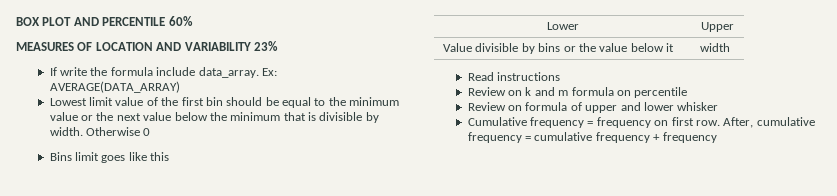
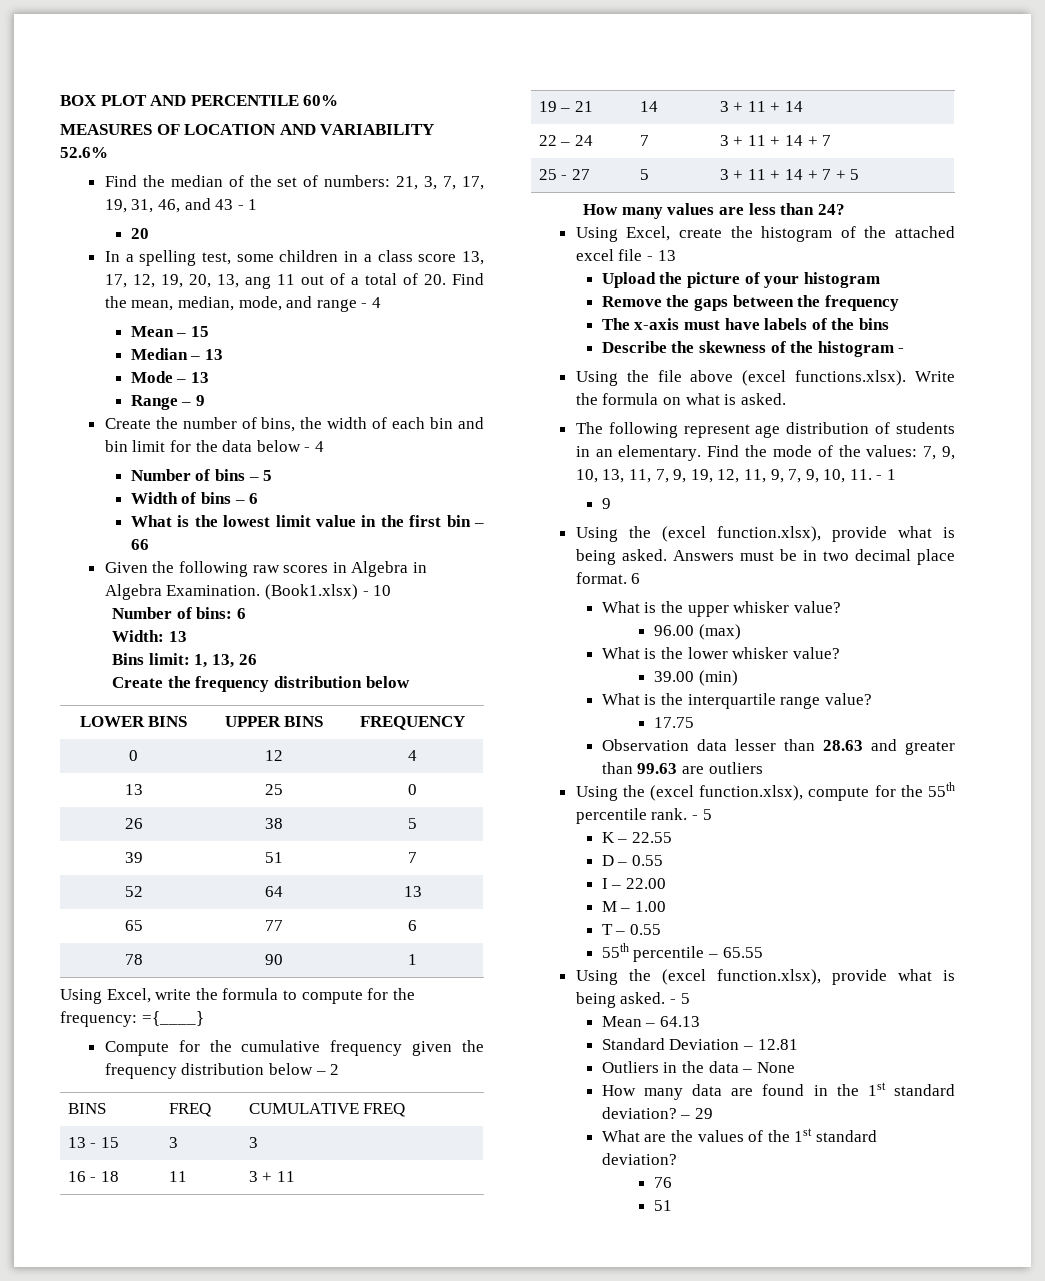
[253,41,278,51] [49,67,277,78] [49,81,180,93] [49,97,400,108] [49,112,379,123] [49,127,151,136] [49,152,170,163] [547,22,579,30] [701,22,734,32] [443,43,675,54] [700,43,731,52] [467,72,561,81] [467,87,688,98] [467,102,719,113] [467,117,815,128] [467,132,717,143] 23% // If write the formula include data_array. Ex: AVERAGE(DATA_ARRAY) // Lowest limit value of the first bin should be equal to the minimum value or the next value below the minimum that is divisible by width. Otherwise 0 // Bins limit goes like this // Lower | Upper // Value divisible by bins or the value below it | width // Read instructions // Review on k and m formula on percentile // Review on formula of upper and lower whisker // Cumulative frequency = frequency on first row. After, cumulative frequency = cumulative frequency + frequency -> [60,147,108,158] [104,175,484,190] [104,198,258,213] [130,228,149,239] [104,250,485,266] [104,273,485,289] [104,296,381,312] [130,326,210,337] [130,348,224,360] [130,371,210,383] [130,395,206,410] [104,417,484,432] [104,440,324,452] [130,469,273,481] [130,492,259,504] [130,515,484,527] [130,539,149,550] [104,561,427,577] [104,584,392,600] [112,607,246,619] [112,630,187,642] [112,653,257,668] [112,676,410,692] [79,716,188,727] [224,716,324,727] [360,716,465,730] [129,750,138,761] [265,750,283,761] [408,750,417,761] [124,784,143,795] [265,784,283,795] [408,784,417,795] [124,818,143,829] [265,818,283,829] [408,818,417,829] [124,852,143,863] [265,852,283,863] [408,852,417,863] [124,886,143,897] [265,886,283,897] [403,886,422,897] [124,920,143,931] [265,920,283,931] [408,920,417,931] [124,954,143,965] [265,954,283,965] [408,954,417,965] [60,988,415,1004] [60,1011,204,1027] [104,1040,484,1056] [104,1063,340,1079] [67,1103,106,1114] [168,1103,211,1117] [248,1103,406,1117] [67,1137,119,1148] [168,1137,178,1148] [248,1137,258,1148] [67,1171,119,1182] [168,1171,187,1182] [248,1171,295,1182] [538,101,593,112] [639,101,658,112] [719,101,803,112] [538,135,593,146] [639,135,649,146] [719,135,832,146] [538,169,590,180] [639,169,649,180] [719,169,860,180] [583,203,845,219] [575,226,955,242] [575,249,676,261] [601,272,880,288] [601,295,899,311] [601,318,890,330] [601,341,905,357] [575,370,955,386] [575,393,786,405] [575,422,955,438] [575,445,955,461] [575,469,897,483] [601,498,611,509] [575,526,955,542] [575,549,955,565] [575,572,641,584] [601,601,841,617] [654,624,741,640] [601,647,840,659] [654,670,738,686] [601,693,872,709] [654,717,695,728] [601,739,955,755] [601,762,763,774] [575,782,955,801] [575,808,712,824] [601,832,673,843] [601,855,664,866] [601,878,667,889] [601,901,667,912] [601,924,662,935] [601,943,763,962] [575,969,955,985] [575,992,690,1008] [601,1016,701,1027] [601,1038,798,1050] [601,1061,795,1073] [601,1082,955,1100] [601,1107,714,1119] [601,1128,878,1142] [601,1153,677,1165] [654,1177,673,1188] [654,1200,673,1211] 52.6% // Find the median of the set of numbers: 21, 3, 7, 17, 19, 31, 46, and 43 - 1 // 20 // In a spelling test, some children in a class score 13, 17, 12, 19, 20, 13, ang 11 out of a total of 20. Find the mean, median, mode, and range - 4 // Mean – 15 // Median – 13 // Mode – 13 // Range – 9 // Create the number of bins, the width of each bin and bin limit for the data below - 4 // Number of bins – 5 // Width of bins – 6 // What is the lowest limit value in the first bin – 66 // Given the following raw scores in Algebra in Algebra Examination. (Book1.xlsx) - 10 // Number of bins: 6 // Width: 13 // Bins limit: 1, 13, 26 // Create the frequency distribution below // LOWER BINS | UPPER BINS | FREQUENCY // 0 | 12 | 4 // 13 | 25 | 0 // 26 | 38 | 5 // 39 | 51 | 7 // 52 | 64 | 13 // 65 | 77 | 6 // 78 | 90 | 1 // Using Excel, write the formula to compute for the frequency: ={____} // Compute for the cumulative frequency given the frequency distribution below – 2 // BINS | FREQ | CUMULATIVE FREQ // 13 - 15 | 3 | 3 // 16 - 18 | 11 | 3 + 11 // 19 – 21 | 14 | 3 + 11 + 14 // 22 – 24 | 7 | 3 + 11 + 14 + 7 // 25 - 27 | 5 | 3 + 11 + 14 + 7 + 5 // How many values are less than 24? // Using Excel, create the histogram of the attached excel file - 13 // Upload the picture of your histogram // Remove the gaps between the frequency // The x-axis must have labels of the bins // Describe the skewness of the histogram - // Using the file above (excel functions.xlsx). Write the formula on what is asked. // The following represent age distribution of students in an elementary. Find the mode of the values: 7, 9, 10, 13, 11, 7, 9, 19, 12, 11, 9, 7, 9, 10, 11. - 1 // 9 // Using the (excel function.xlsx), provide what is being asked. Answers must be in two decimal place format. 6 // What is the upper whisker value? // 96.00 (max) // What is the lower whisker value? // 39.00 (min) // What is the interquartile range value? // 17.75 // Observation data lesser than 28.63 and greater than 99.63 are outliers // Using the (excel function.xlsx), compute for the 55th percentile rank. - 5 // K – 22.55 // D – 0.55 // I – 22.00 // M – 1.00 // T – 0.55 // 55th percentile – 65.55 // Using the (excel function.xlsx), provide what is being asked. - 5 // Mean – 64.13 // Standard Deviation – 12.81 // Outliers in the data – None // How many data are found in the 1st standard deviation? – 29 // What are the values of the 1st standard deviation? // 76 // 51

